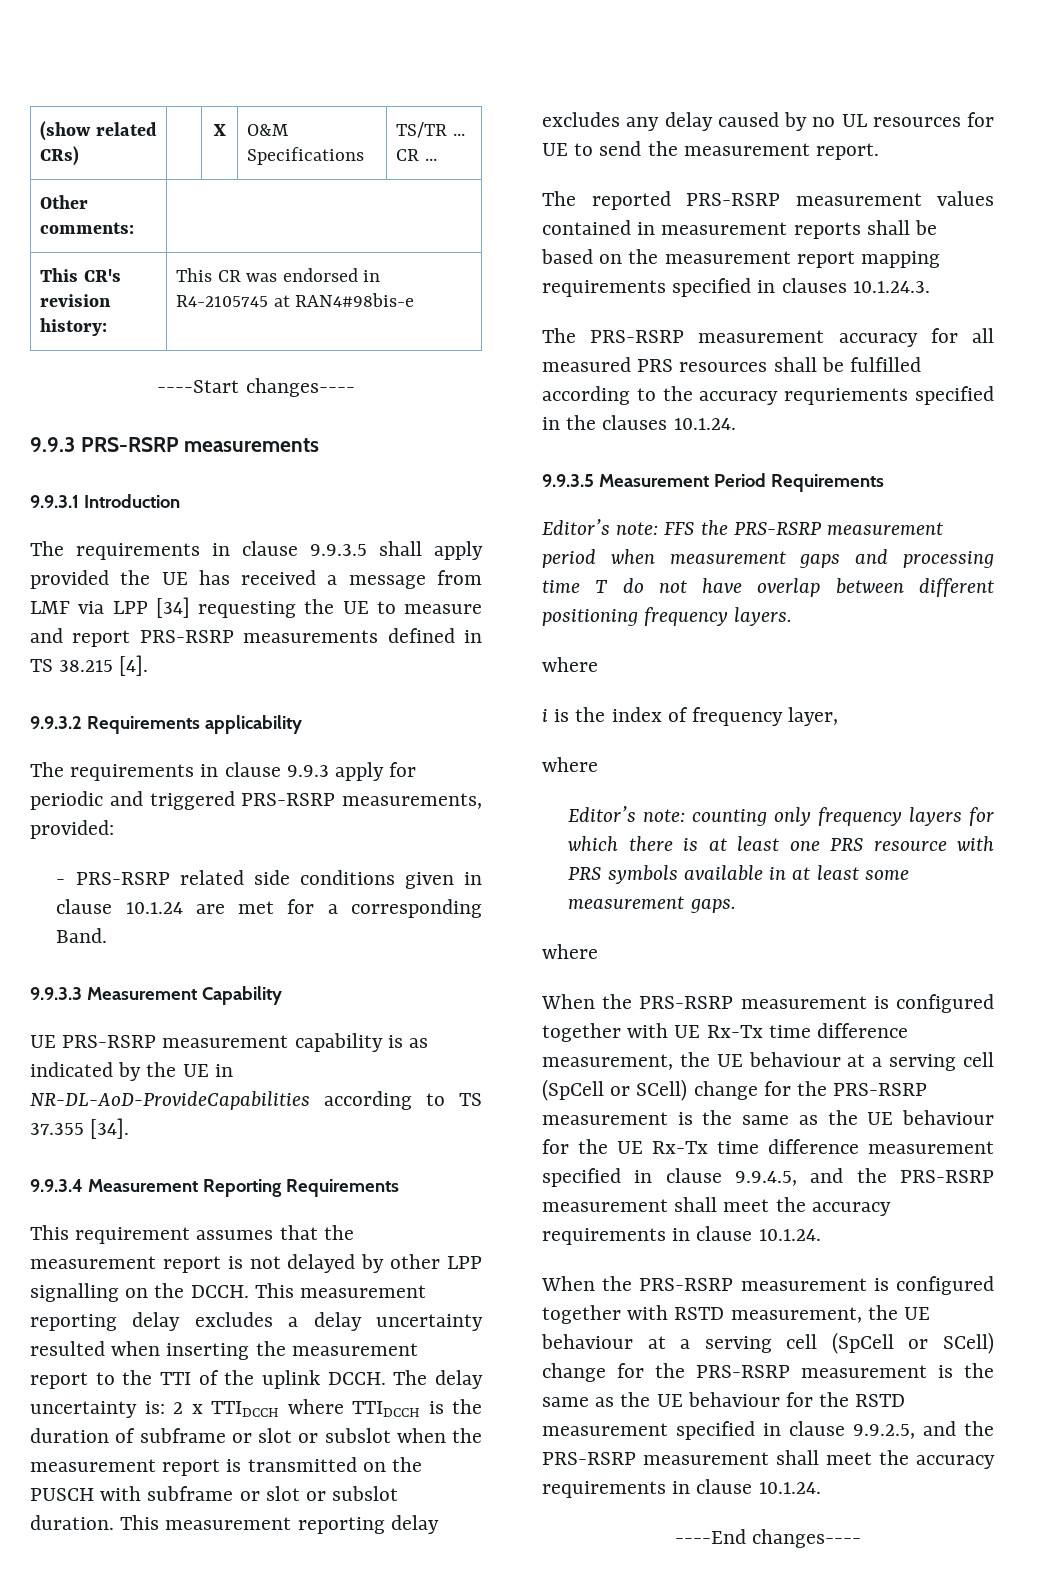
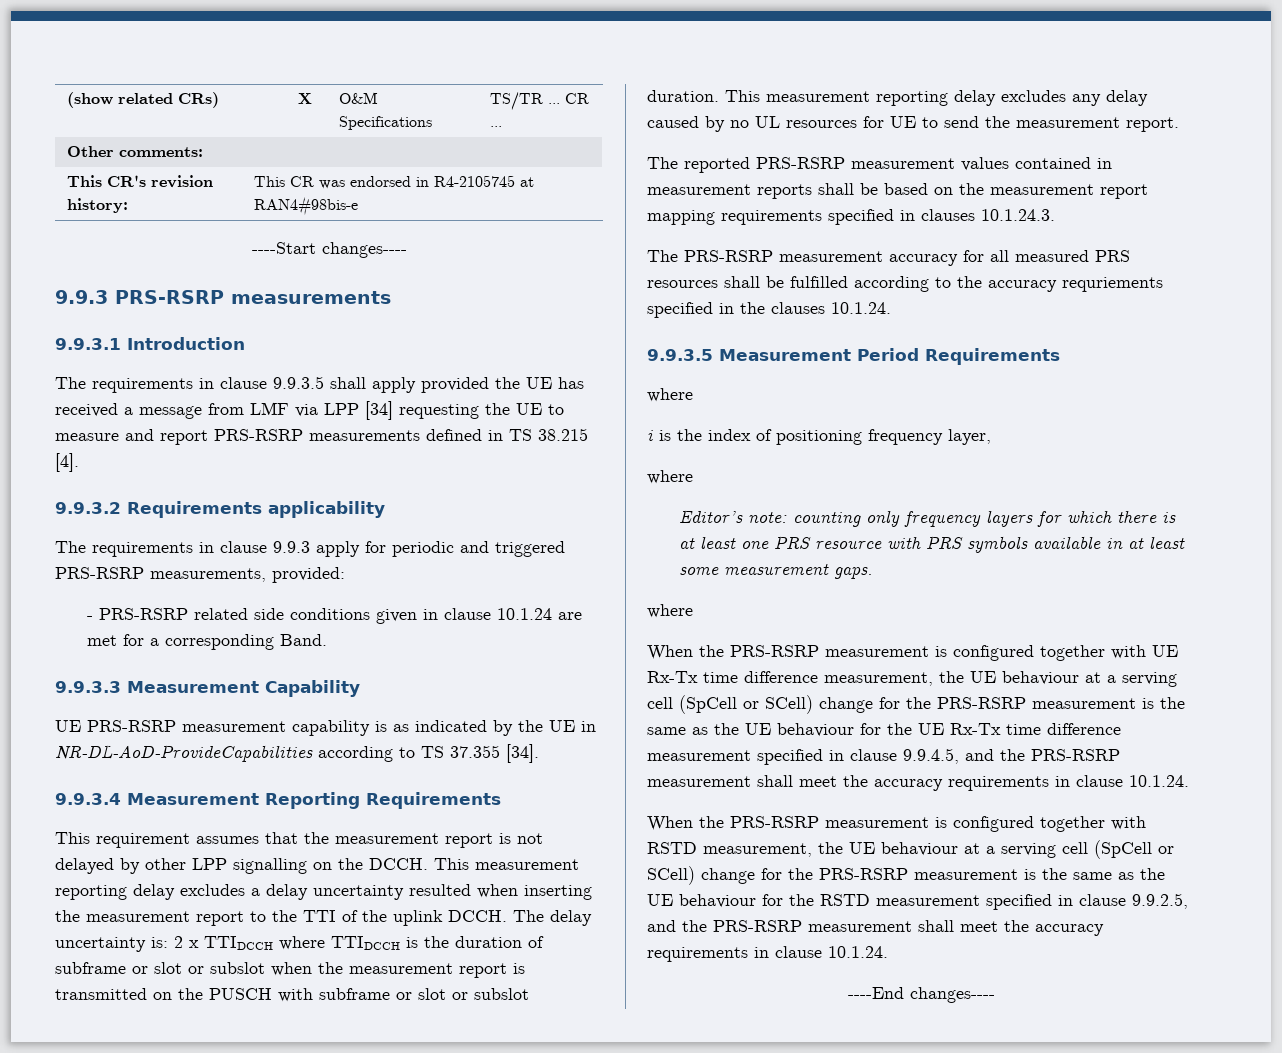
[542,519,944,535] [542,549,994,568] [542,578,994,597] [542,607,793,626] // Editor’s note: FFS the PRS-RSRP measurement period when measurement gaps and processing time T do not have overlap between different positioning frequency layers. -> (1060, 356) none
(688, 714) none -> [776,430,862,445] positioning

